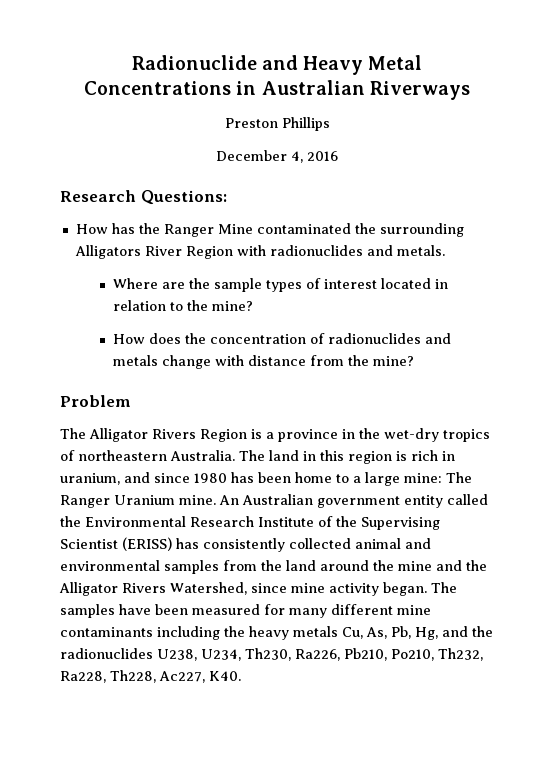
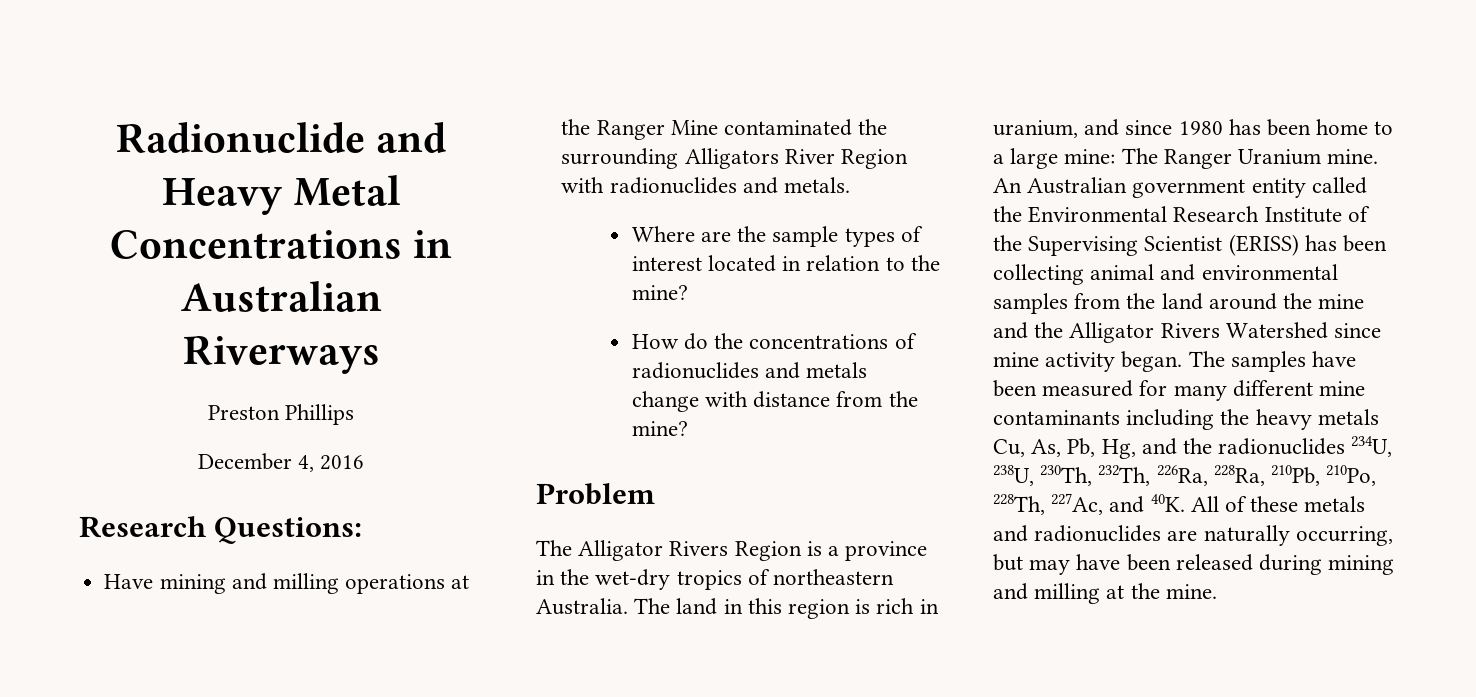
[75,223,135,234] How has -> [104,573,470,594] Have mining and milling operations at
[148,333,306,344] does the concentration -> [683,333,889,350] do the concentrations
[203,538,351,552] consistently collected -> [1343,235,1388,252] [993,264,1084,285] been collecting
[170,582,247,595] Watershed, -> [1225,322,1328,339] Watershed
[157,648,483,661] [60,670,241,683] U238, U234, Th230, Ra226, Pb210, Po210, Th232, Ra228, Th228, Ac227, K40. -> [1351,436,1393,457] [993,465,1377,486] [993,493,1366,515] [993,525,1393,546] [993,554,1395,575] [993,583,1217,604] 234U, 238U, 230Th, 232Th, 226Ra, 228Ra, 210Pb, 210Po, 228Th, 227Ac, and 40K. All of these metals and radionuclides are naturally occurring, but may have been released during mining and milling at the mine.

